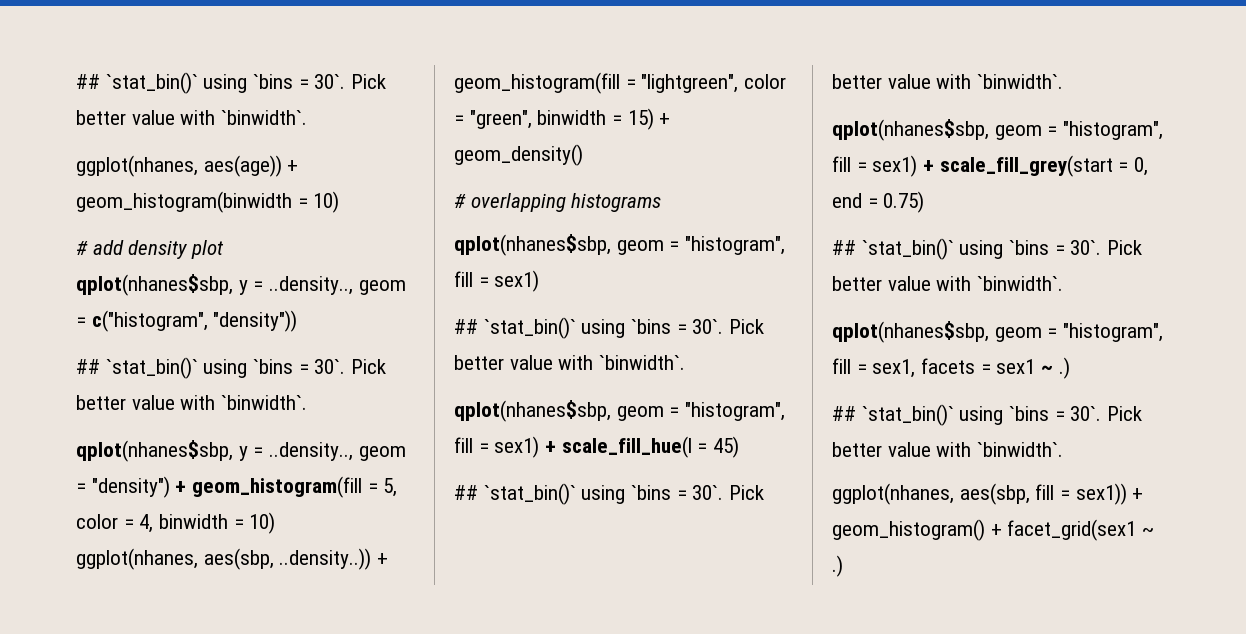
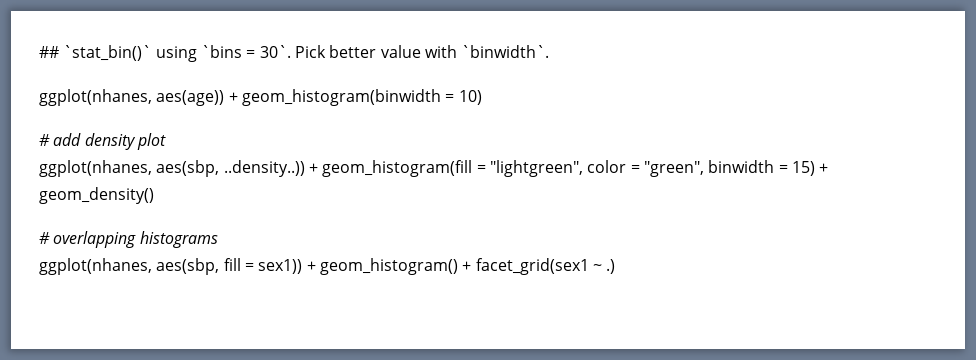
[76,274,406,296] [76,310,298,332] [76,357,387,379] [76,395,308,410] [76,440,406,462] [76,476,398,498] [76,512,276,534] // qplot(nhanes$sbp, y = ..density.., geom = c("histogram", "density")) // ## `stat_bin()` using `bins = 30`. Pick better value with `binwidth`. // qplot(nhanes$sbp, y = ..density.., geom = "density") + geom_histogram(fill = 5, color = 4, binwidth = 10) -> (166, 141) none
[454,234,786,256] [454,270,540,292] [454,317,765,339] [454,355,686,370] [454,400,786,422] [454,436,740,458] [454,483,765,505] [832,74,1064,89] [832,119,1164,141] [832,155,1149,177] [832,191,925,213] [832,238,1143,260] [832,276,1064,291] [832,321,1164,343] [832,357,1070,379] [832,404,1143,426] [832,442,1064,457] // qplot(nhanes$sbp, geom = "histogram", fill = sex1) // ## `stat_bin()` using `bins = 30`. Pick better value with `binwidth`. // qplot(nhanes$sbp, geom = "histogram", fill = sex1) + scale_fill_hue(l = 45) // ## `stat_bin()` using `bins = 30`. Pick better value with `binwidth`. // qplot(nhanes$sbp, geom = "histogram", fill = sex1) + scale_fill_grey(start = 0, end = 0.75) // ## `stat_bin()` using `bins = 30`. Pick better value with `binwidth`. // qplot(nhanes$sbp, geom = "histogram", fill = sex1, facets = sex1 ~ .) // ## `stat_bin()` using `bins = 30`. Pick better value with `binwidth`. -> (218, 239) none

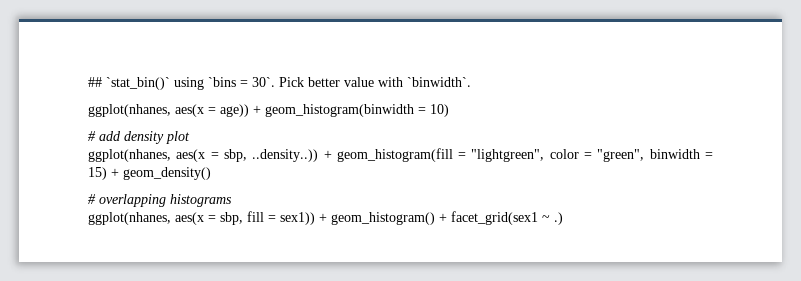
[156,90,225,106] aes(age)) -> [175,104,249,117] aes(x = age))
[156,160,220,177] aes(sbp, -> [176,149,247,162] aes(x = sbp,
[156,258,220,275] aes(sbp, -> [175,212,243,225] aes(x = sbp,

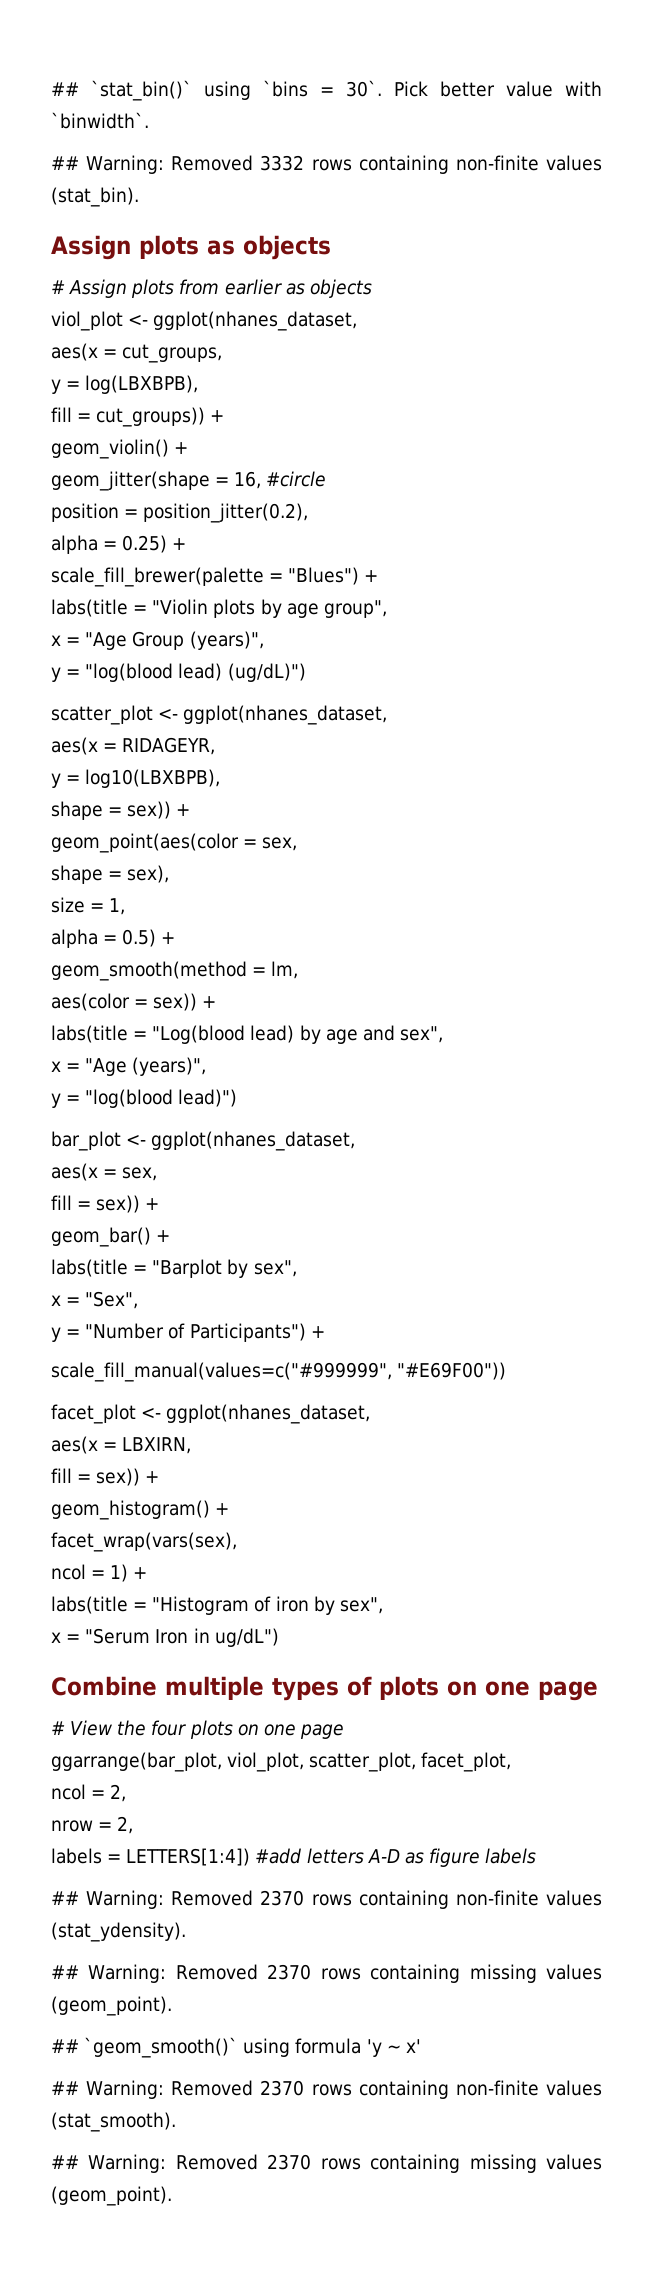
[88,104,449,117] [88,131,190,144] [88,148,713,162] [88,167,211,180] [88,194,232,207] [88,211,563,225] ggplot(nhanes, aes(x = age)) + geom_histogram(binwidth = 10) // # add density plot // ggplot(nhanes, aes(x = sbp, ..density..)) + geom_histogram(fill = "lightgreen", color = "green", binwidth = 15) + geom_density() // # overlapping histograms // ggplot(nhanes, aes(x = sbp, fill = sex1)) + geom_histogram() + facet_grid(sex1 ~ .) -> [51,155,602,174] [51,187,139,207] [51,235,331,260] [51,279,372,298] [51,311,358,331] [51,343,223,363] [51,375,199,394] [51,407,225,427] [51,439,189,459] [51,471,327,491] [51,503,309,523] [51,535,187,554] [51,567,379,587] [51,599,387,618] [51,631,264,650] [51,663,306,682] [51,705,388,725] [51,737,216,755] [51,769,221,788] [51,801,191,820] [51,833,298,853] [51,865,170,884] [51,897,126,915] [51,929,176,948] [51,961,299,981] [51,993,217,1011] [51,1025,443,1044] [51,1057,207,1076] [51,1089,238,1108] [51,1131,356,1151] [51,1163,158,1181] [51,1195,160,1213] [51,1227,171,1247] [51,1259,297,1278] [51,1291,139,1309] [51,1323,325,1342] [51,1362,507,1382] [51,1404,371,1424] [51,1436,192,1454] [51,1468,160,1486] [51,1500,230,1520] [51,1532,237,1552] [51,1564,148,1582] [51,1596,383,1615] [51,1628,279,1647] [51,1676,598,1701] [51,1720,344,1739] [51,1752,512,1772] [51,1784,127,1802] [51,1816,134,1834] [51,1848,537,1867] [51,1890,602,1909] [51,1922,186,1942] [51,1964,602,1983] [51,1996,172,2016] [51,2037,421,2058] [51,2080,602,2099] [51,2112,176,2132] [51,2154,602,2173] [51,2186,172,2206] ## Warning: Removed 3332 rows containing non-finite values (stat_bin). // Assign plots as objects // # Assign plots from earlier as objects // viol_plot <- ggplot(nhanes_dataset, // aes(x = cut_groups, // y = log(LBXBPB), // fill = cut_groups)) + // geom_violin() + // geom_jitter(shape = 16, #circle // position = position_jitter(0.2), // alpha = 0.25) + // scale_fill_brewer(palette = "Blues") + // labs(title = "Violin plots by age group", // x = "Age Group (years)", // y = "log(blood lead) (ug/dL)") // scatter_plot <- ggplot(nhanes_dataset, // aes(x = RIDAGEYR, // y = log10(LBXBPB), // shape = sex)) + // geom_point(aes(color = sex, // shape = sex), // size = 1, // alpha = 0.5) + // geom_smooth(method = lm, // aes(color = sex)) + // labs(title = "Log(blood lead) by age and sex", // x = "Age (years)", // y = "log(blood lead)") // bar_plot <- ggplot(nhanes_dataset, // aes(x = sex, // fill = sex)) + // geom_bar() + // labs(title = "Barplot by sex", // x = "Sex", // y = "Number of Participants") + // scale_fill_manual(values=c("#999999", "#E69F00")) // facet_plot <- ggplot(nhanes_dataset, // aes(x = LBXIRN, // fill = sex)) + // geom_histogram() + // facet_wrap(vars(sex), // ncol = 1) + // labs(title = "Histogram of iron by sex", // x = "Serum Iron in ug/dL") // Combine multiple types of plots on one page // # View the four plots on one page // ggarrange(bar_plot, viol_plot, scatter_plot, facet_plot, // ncol = 2, // nrow = 2, // labels = LETTERS[1:4]) #add letters A-D as figure labels // ## Warning: Removed 2370 rows containing non-finite values (stat_ydensity). // ## Warning: Removed 2370 rows containing missing values (geom_point). // ## `geom_smooth()` using formula 'y ~ x' // ## Warning: Removed 2370 rows containing non-finite values (stat_smooth). // ## Warning: Removed 2370 rows containing missing values (geom_point).

